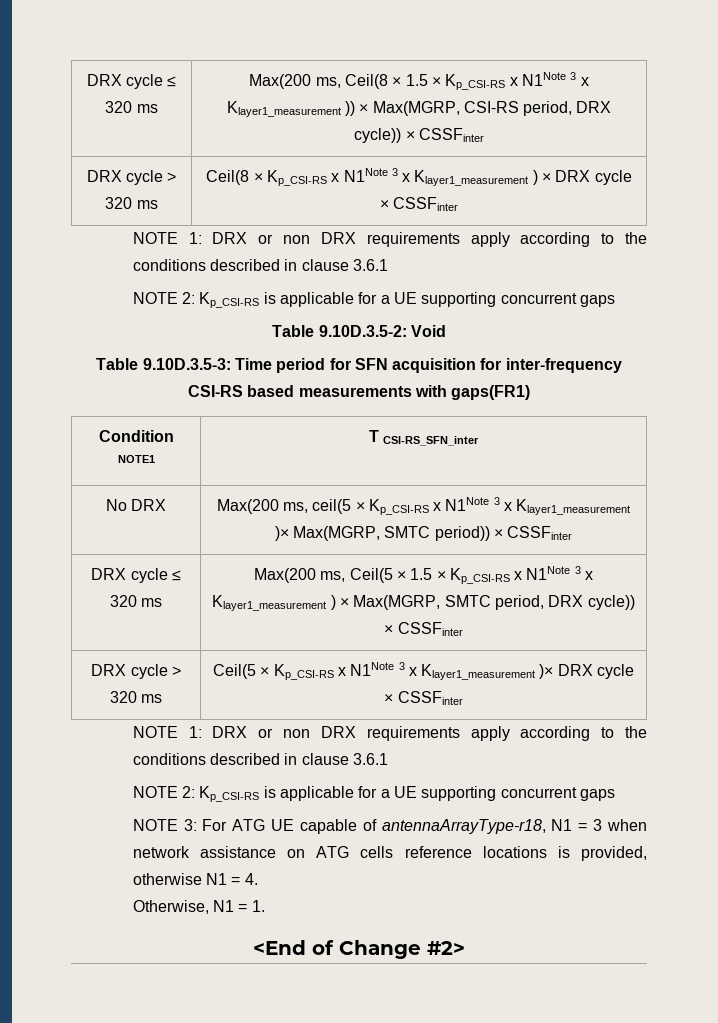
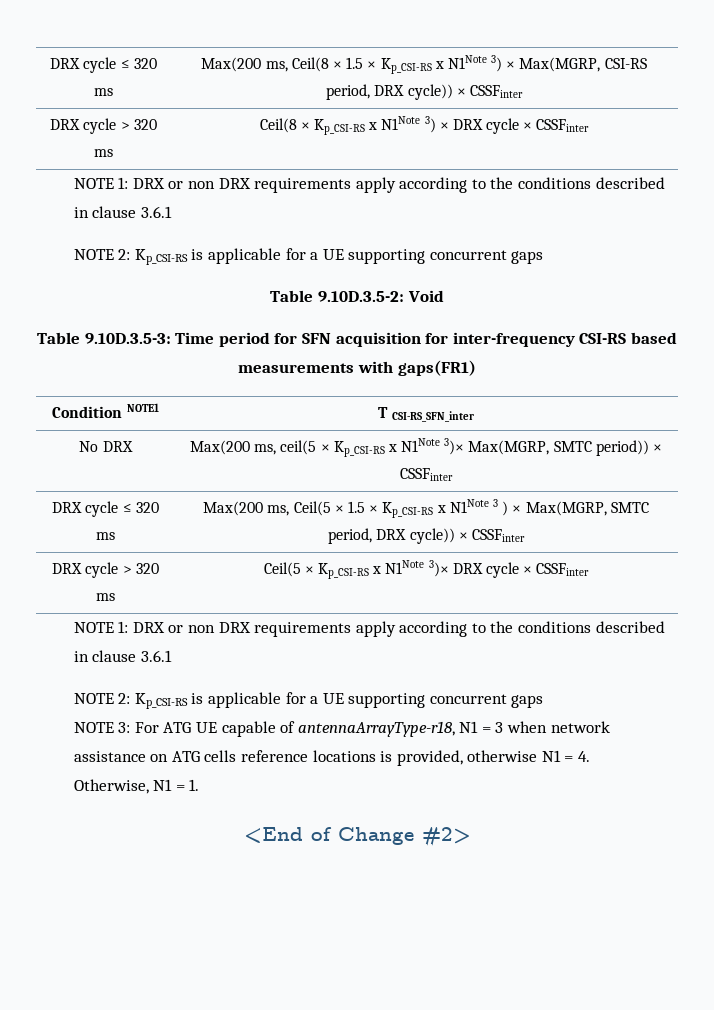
[570,72,589,86] [226,101,355,117] 3 x Klayer1_measurement )) -> [491,55,503,72] 3)
[391,168,538,186] 3 x Klayer1_measurement ) -> [424,116,436,133] 3)
[493,497,631,515] [274,526,289,541] 3 x Klayer1_measurement )× -> [444,438,465,455] 3)×
[585,571,594,580] [212,595,327,611] x Klayer1_measurement -> (498, 503) none
[398,662,554,680] 3 x Klayer1_measurement )× -> [428,560,449,577] 3)×

